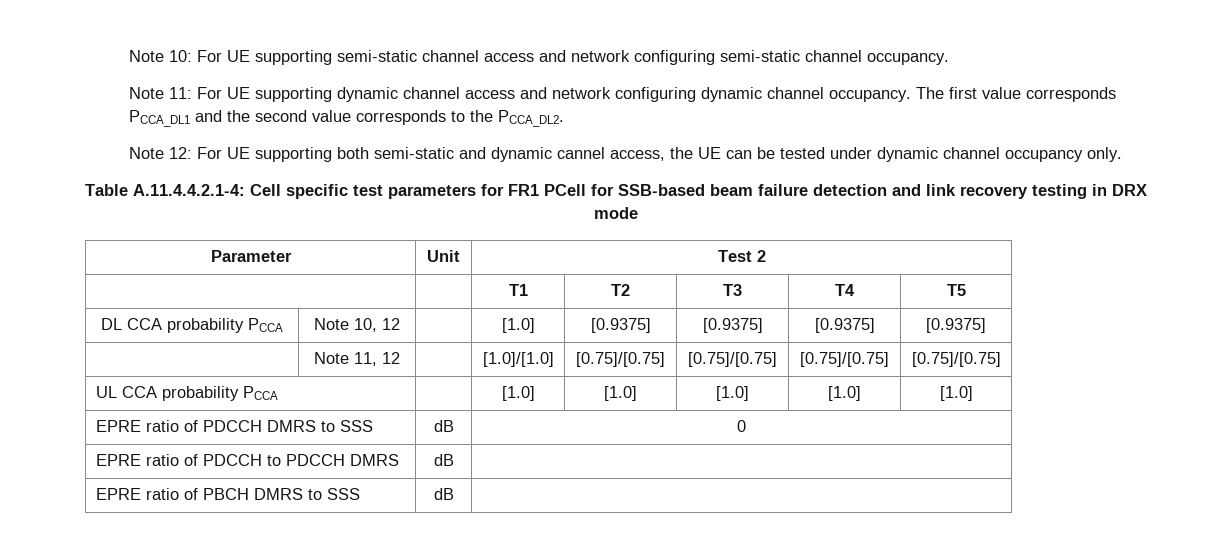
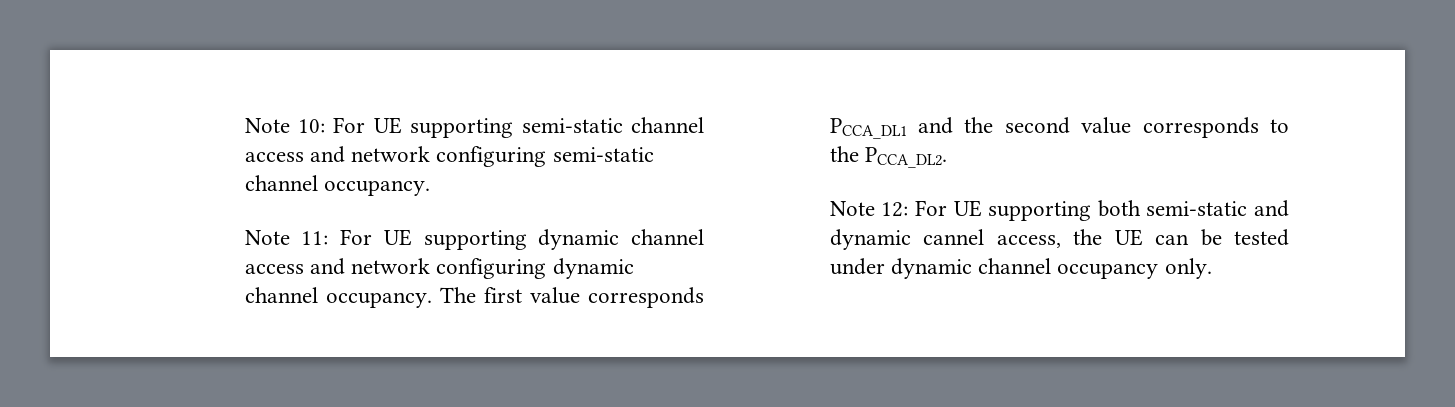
[85,184,1147,199] [594,207,638,219] [210,250,292,262] [427,250,460,262] [717,250,766,262] [508,284,528,296] [611,284,630,296] [723,284,742,296] [835,284,855,296] [946,284,966,296] [101,318,283,333] [314,318,400,332] [501,318,535,333] [590,318,651,333] [702,318,763,333] [814,318,875,333] [926,318,986,333] [314,352,400,366] [482,352,554,367] [576,352,665,367] [688,352,777,367] [800,352,889,367] [911,352,1001,367] [95,386,278,401] [501,386,535,401] [604,386,637,401] [716,386,749,401] [828,386,861,401] [939,386,973,401] [95,420,373,432] [433,420,454,432] [737,420,746,432] [95,454,399,466] [433,454,454,466] [95,488,360,500] [433,488,454,500] // Table A.11.4.4.2.1-4: Cell specific test parameters for FR1 PCell for SSB-based beam failure detection and link recovery testing in DRX mode // Parameter | Unit | Test 2 // | | T1 | T2 | T3 | T4 | T5 // DL CCA probability PCCA | Note 10, 12 | | [1.0] | [0.9375] | [0.9375] | [0.9375] | [0.9375] // | Note 11, 12 | | [1.0]/[1.0] | [0.75]/[0.75] | [0.75]/[0.75] | [0.75]/[0.75] | [0.75]/[0.75] // UL CCA probability PCCA | | [1.0] | [1.0] | [1.0] | [1.0] | [1.0] // EPRE ratio of PDCCH DMRS to SSS | dB | 0 // EPRE ratio of PDCCH to PDCCH DMRS | dB | // EPRE ratio of PBCH DMRS to SSS | dB | -> (1212, 268) none

